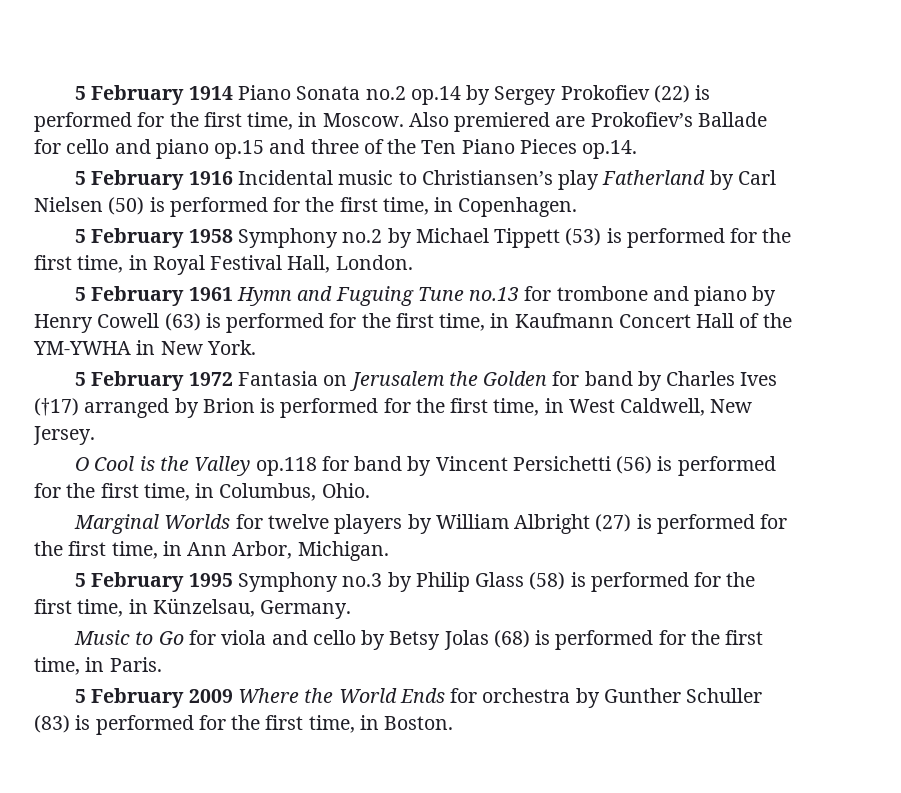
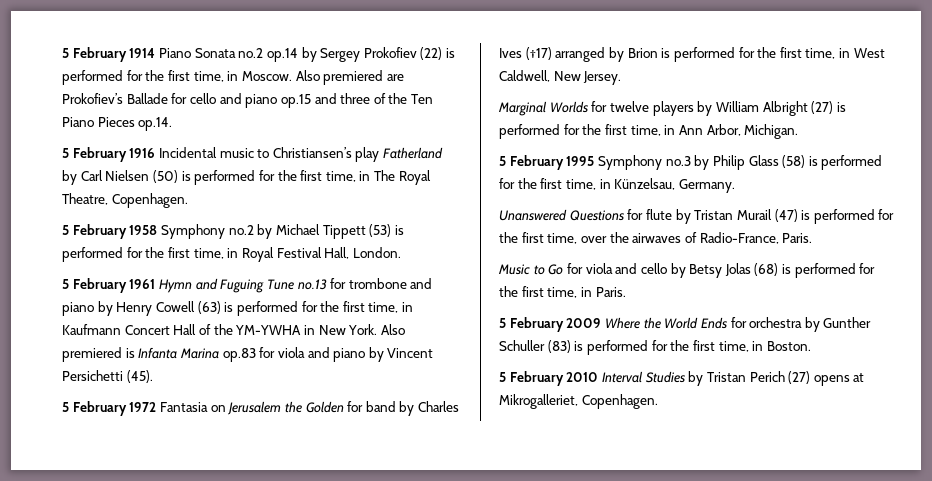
(454, 204) none -> [374,170,431,185] [62,193,108,205] The Royal Theatre,
(256, 347) none -> [380,324,405,335] [62,347,434,362] [62,370,153,383] Also premiered is Infanta Marina op.83 for viola and piano by Vincent Persichetti (45).
[75,456,776,476] [34,483,370,501] // O Cool is the Valley op.118 for band by Vincent Persichetti (56) is performed for the first time, in Columbus, Ohio. -> (622, 78) none
(352, 609) none -> [499,209,895,224] [499,232,813,244] // Unanswered Questions for flute by Tristan Murail (47) is performed for the first time, over the airwaves of Radio-France, Paris.
(454, 723) none -> [499,371,865,386] [499,394,658,409] // 5 February 2010 Interval Studies by Tristan Perich (27) opens at Mikrogalleriet, Copenhagen.

